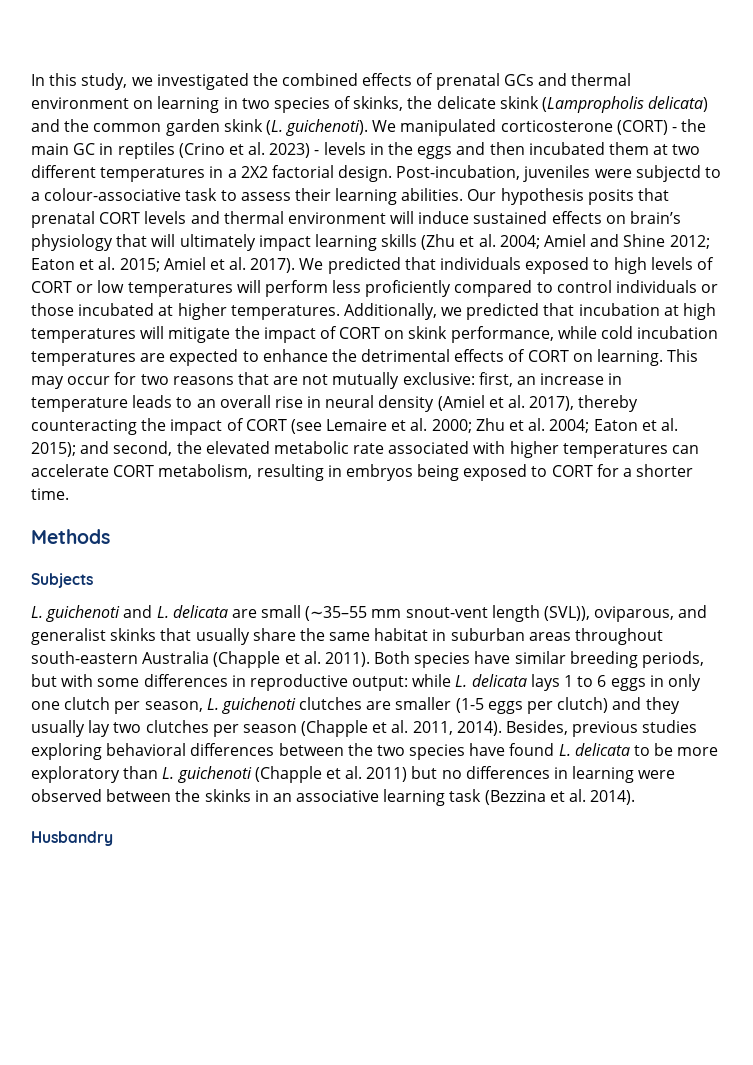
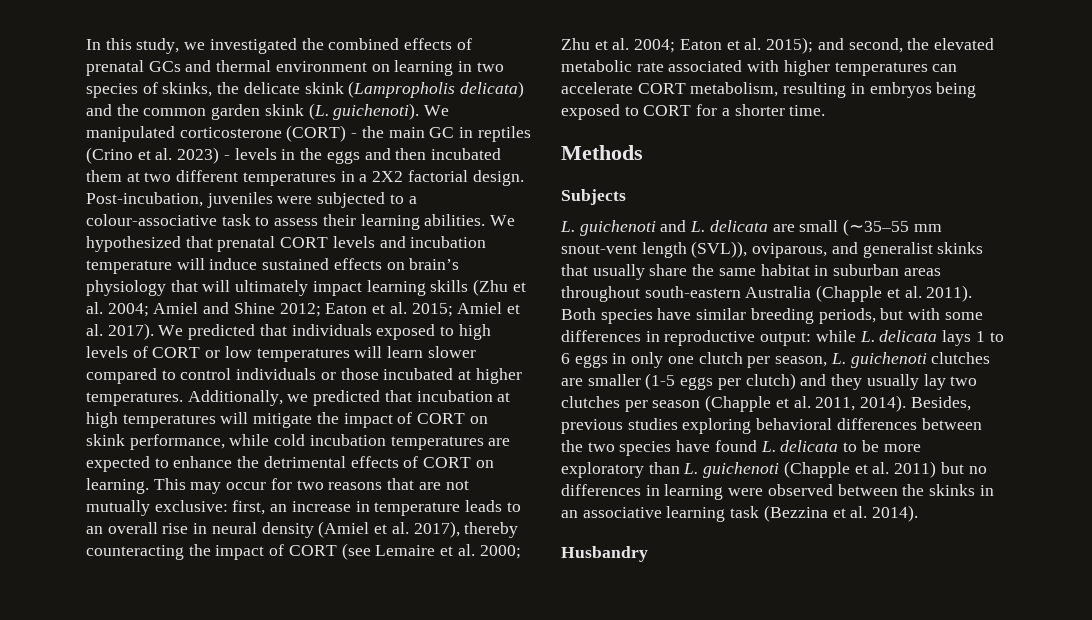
[635,165,701,182] subjectd -> [317,192,386,208] subjected
[467,188,634,205] Our hypothesis posits -> [490,215,516,226] [86,236,181,252] We hypothesized
[223,211,386,224] thermal environment -> [410,236,487,248] [86,260,172,274] incubation temperature
[264,280,452,297] perform less proficiently -> [387,346,476,358] learn slower

